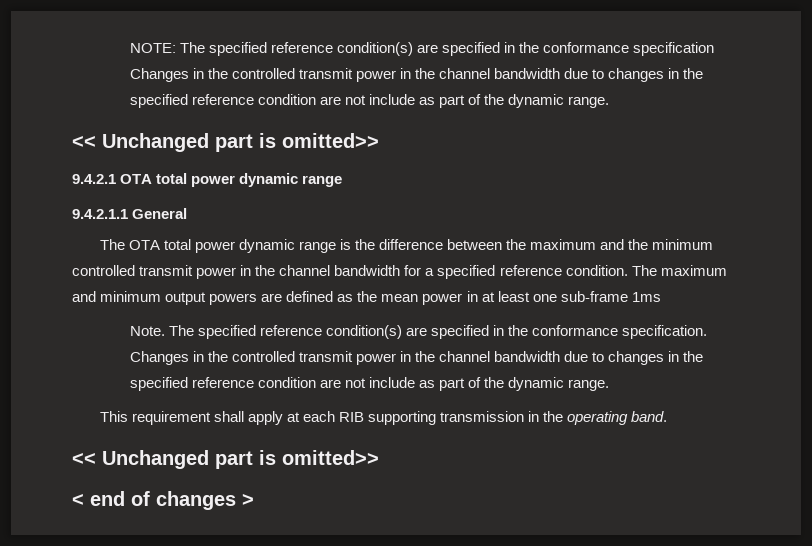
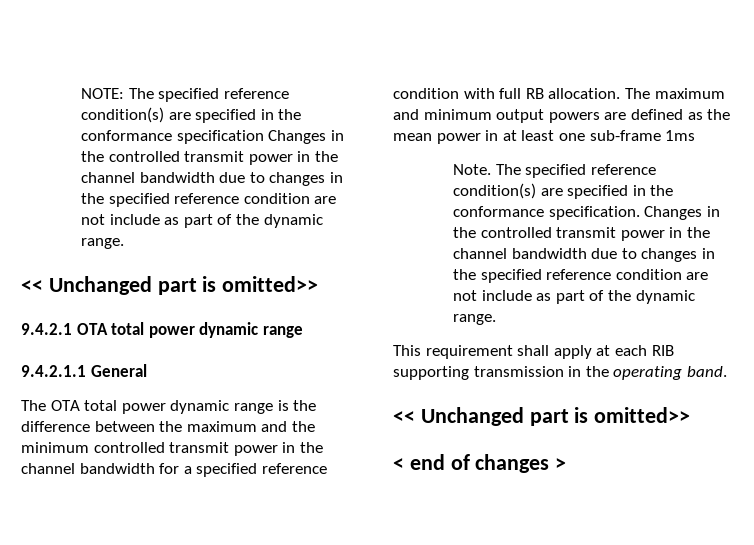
[565,265,628,276] condition. -> [393,88,621,99] condition with full RB allocation.

